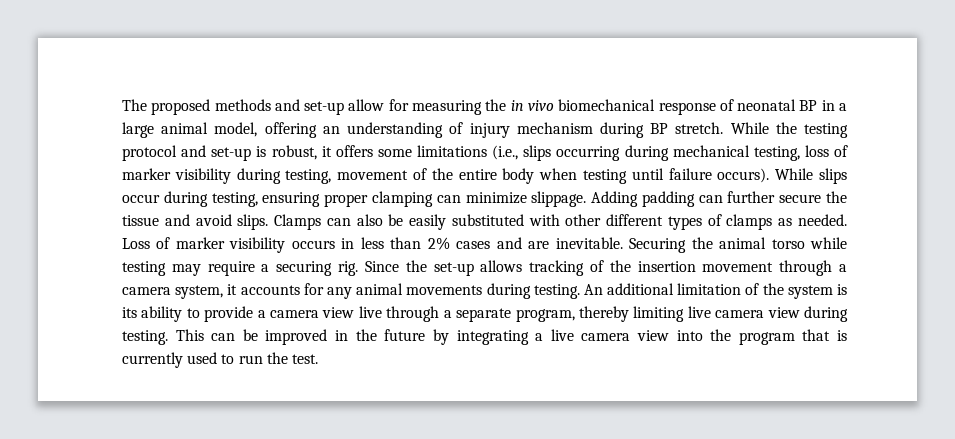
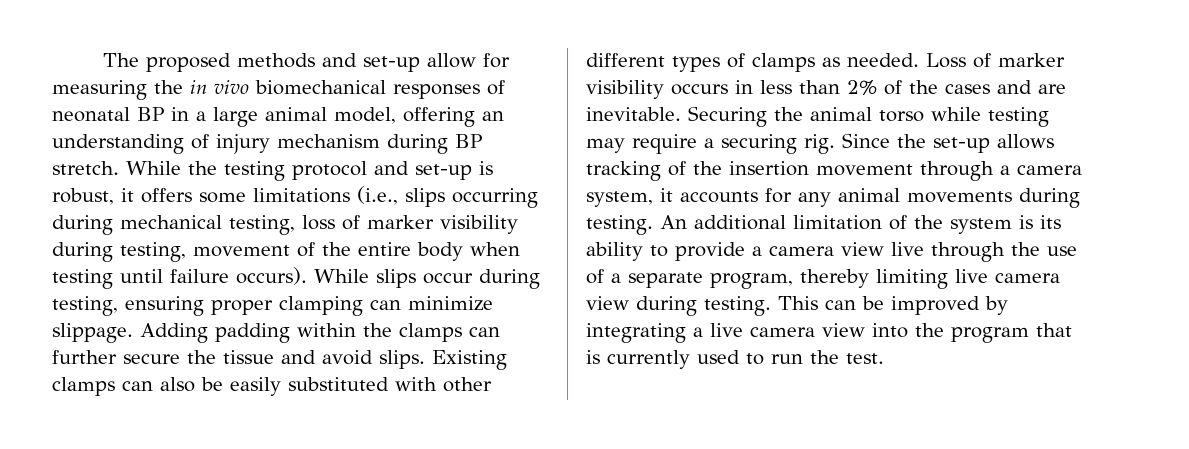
[658,102,716,115] response -> [393,84,480,99] responses
(695, 199) none -> [297,323,462,342] within the clamps
[274,214,322,230] Clamps -> [432,350,507,370] [52,377,115,396] Existing clamps
(450, 243) none -> [884,80,938,95] of the
(440, 314) none -> [1011,242,1077,256] [586,269,604,284] the use of
[335,329,426,341] in the future -> (980, 305) none

